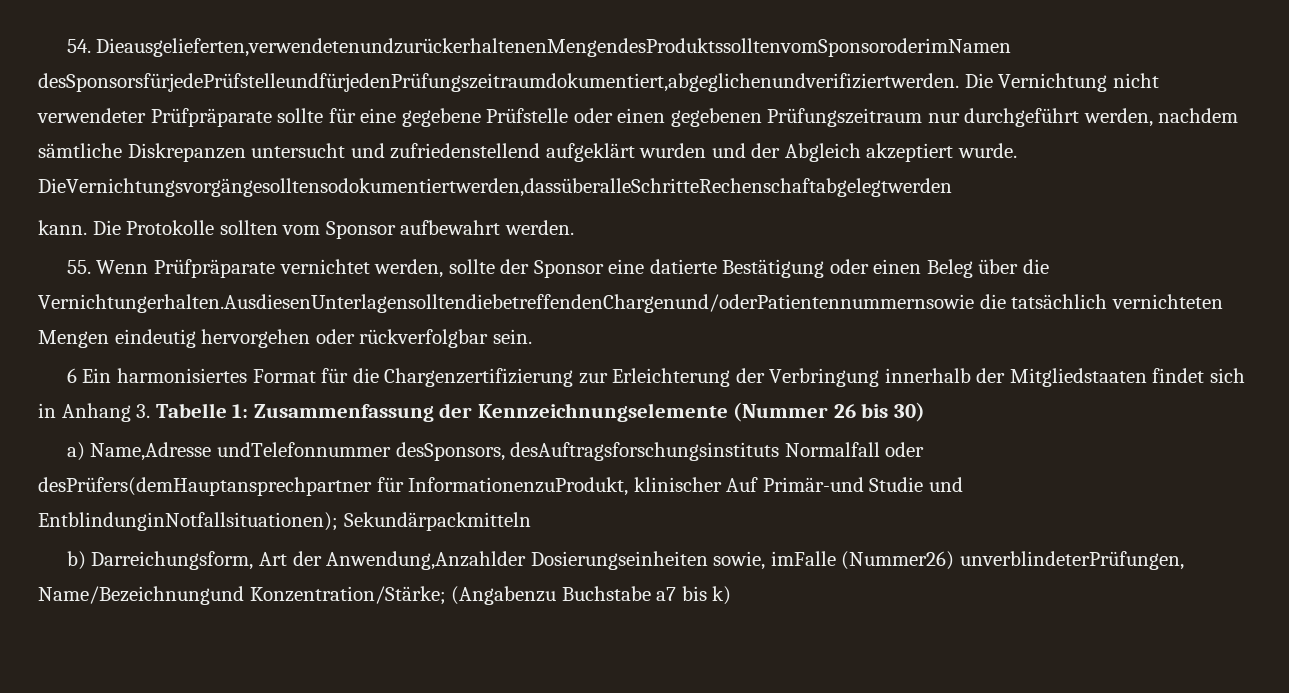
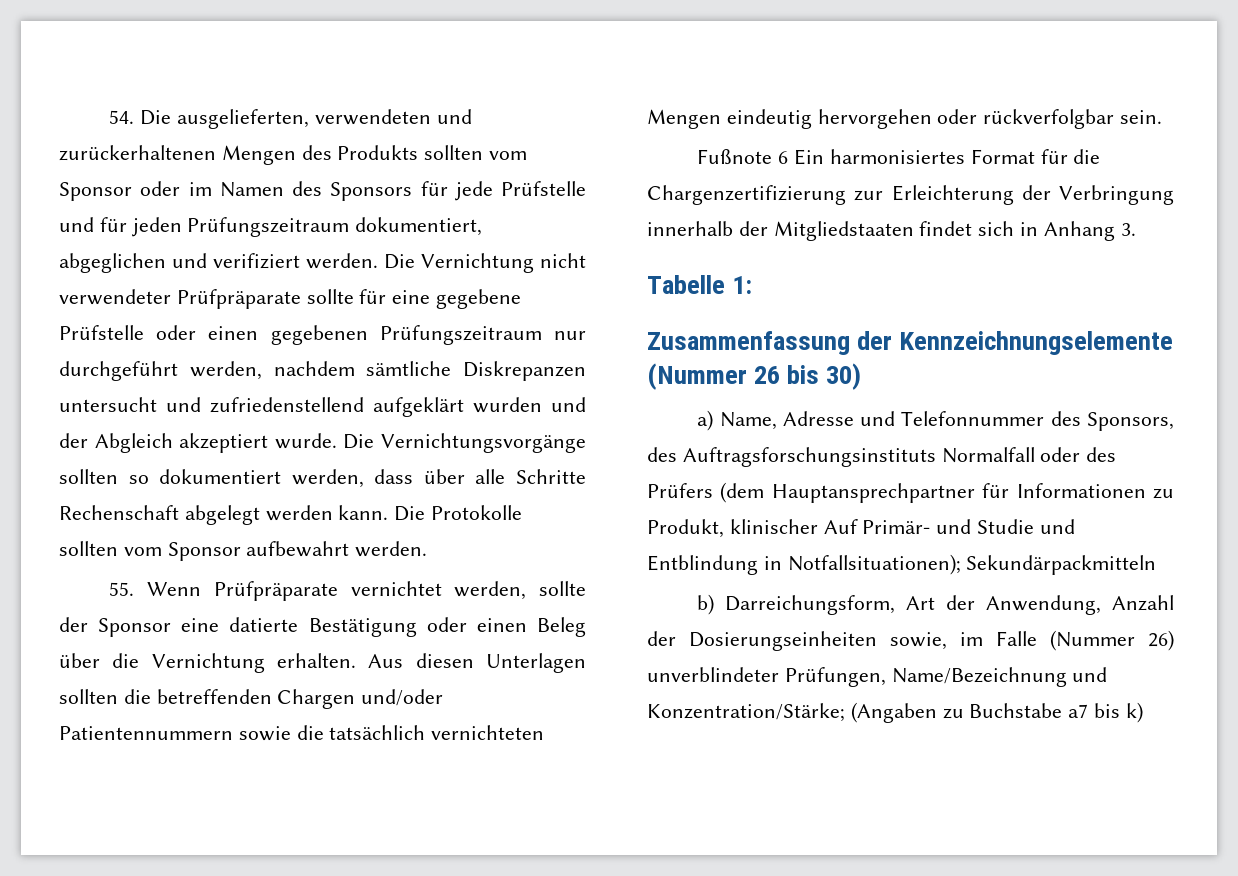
[96,38,1012,57] [38,73,959,92] Dieausgelieferten,verwendetenundzurückerhaltenenMengendesProduktssolltenvomSponsoroderimNamen desSponsorsfürjedePrüfstelleundfürjedenPrüfungszeitraumdokumentiert,abgeglichenundverifiziertwerden. -> [140,109,472,129] [59,145,528,165] [59,181,586,201] [59,217,483,237] [59,253,378,273] Die ausgelieferten, verwendeten und zurückerhaltenen Mengen des Produkts sollten vom Sponsor oder im Namen des Sponsors für jede Prüfstelle und für jeden Prüfungszeitraum dokumentiert, abgeglichen und verifiziert werden.
[38,178,952,197] DieVernichtungsvorgängesolltensodokumentiertwerden,dassüberalleSchritteRechenschaftabgelegtwerden // -> [343,433,586,453] [59,469,586,488] [59,505,333,525] Die Vernichtungsvorgänge sollten so dokumentiert werden, dass über alle Schritte Rechenschaft abgelegt werden
[38,294,974,313] Vernichtungerhalten.AusdiesenUnterlagensolltendiebetreffendenChargenund/oderPatientennummernsowie -> [151,653,586,673] [59,689,444,709] [59,726,291,741] Vernichtung erhalten. Aus diesen Unterlagen sollten die betreffenden Chargen und/oder Patientennummern sowie
(532, 336) none -> [697,149,773,165] Fußnote
(151, 411) none -> (1136, 229) //
(249, 411) none -> (753, 285) //
[90,442,925,461] [38,477,963,496] [38,512,338,531] Name,Adresse undTelefonnummer desSponsors, desAuftragsforschungsinstituts Normalfall oder desPrüfers(demHauptansprechpartner für InformationenzuProdukt, klinischer Auf Primär-und Studie und EntblindunginNotfallsituationen); -> [719,411,1174,431] [647,447,1117,467] [647,482,1174,503] [647,519,1075,538] [647,554,961,575] Name, Adresse und Telefonnummer des Sponsors, des Auftragsforschungsinstituts Normalfall oder des Prüfers (dem Hauptansprechpartner für Informationen zu Produkt, klinischer Auf Primär- und Studie und Entblindung in Notfallsituationen);
[326,551,1184,570] [38,586,557,605] Anwendung,Anzahlder Dosierungseinheiten sowie, imFalle (Nummer26) unverblindeterPrüfungen, Name/Bezeichnungund Konzentration/Stärke; (Angabenzu -> [986,595,1174,615] [647,630,1174,651] [647,667,1108,687] [647,702,964,723] Anwendung, Anzahl der Dosierungseinheiten sowie, im Falle (Nummer 26) unverblindeter Prüfungen, Name/Bezeichnung und Konzentration/Stärke; (Angaben zu

